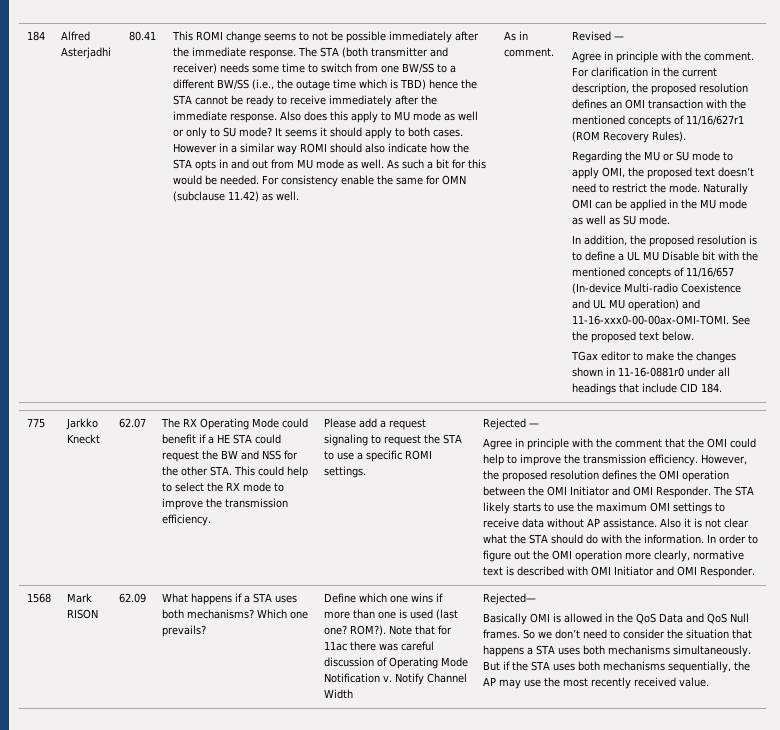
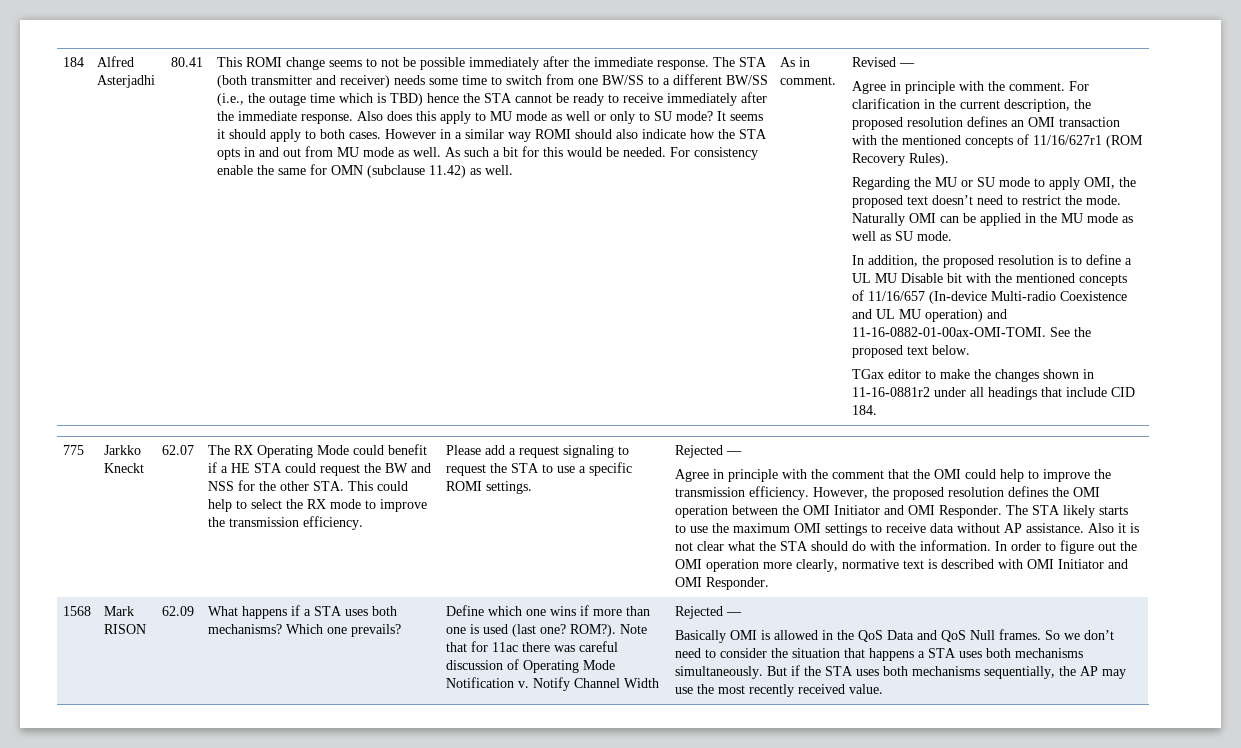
[571,315,729,325] 11-16-xxx0-00-00ax-OMI-TOMI. -> [852,327,1047,337] 11-16-0882-01-00ax-OMI-TOMI.
[617,367,684,377] 11-16-0881r0 -> [852,387,931,397] 11-16-0881r2
[482,593,536,605] Rejected— -> [675,606,743,619] Rejected —

